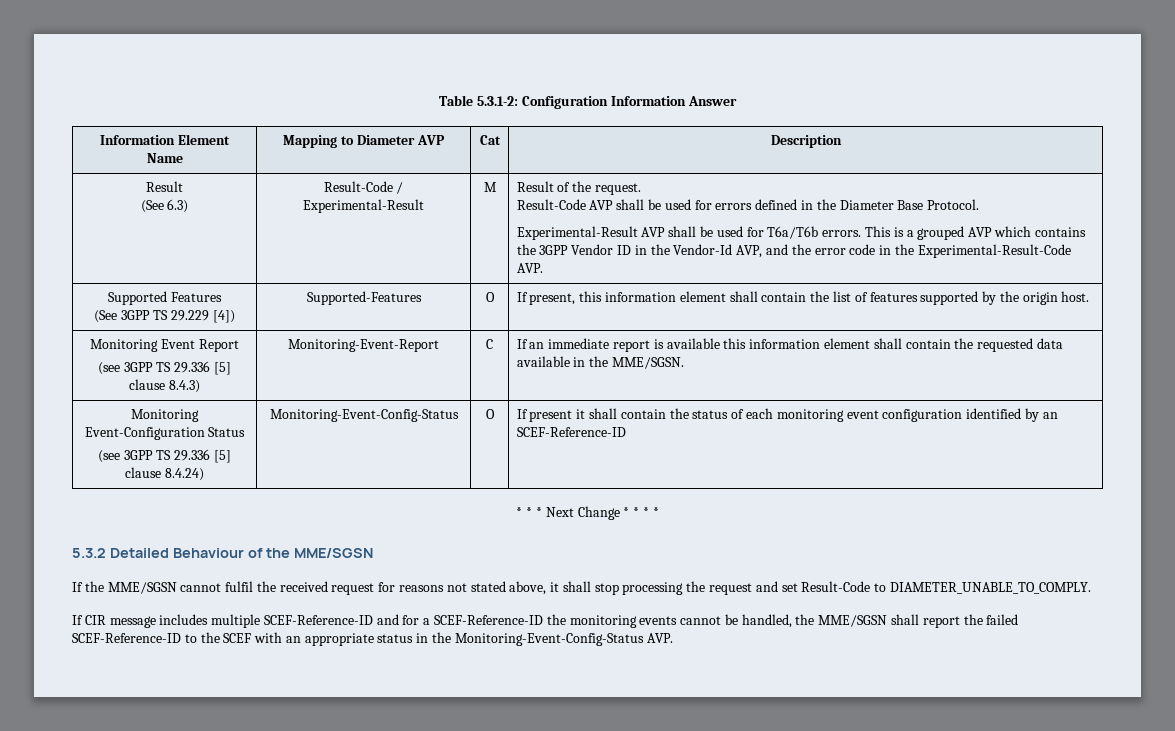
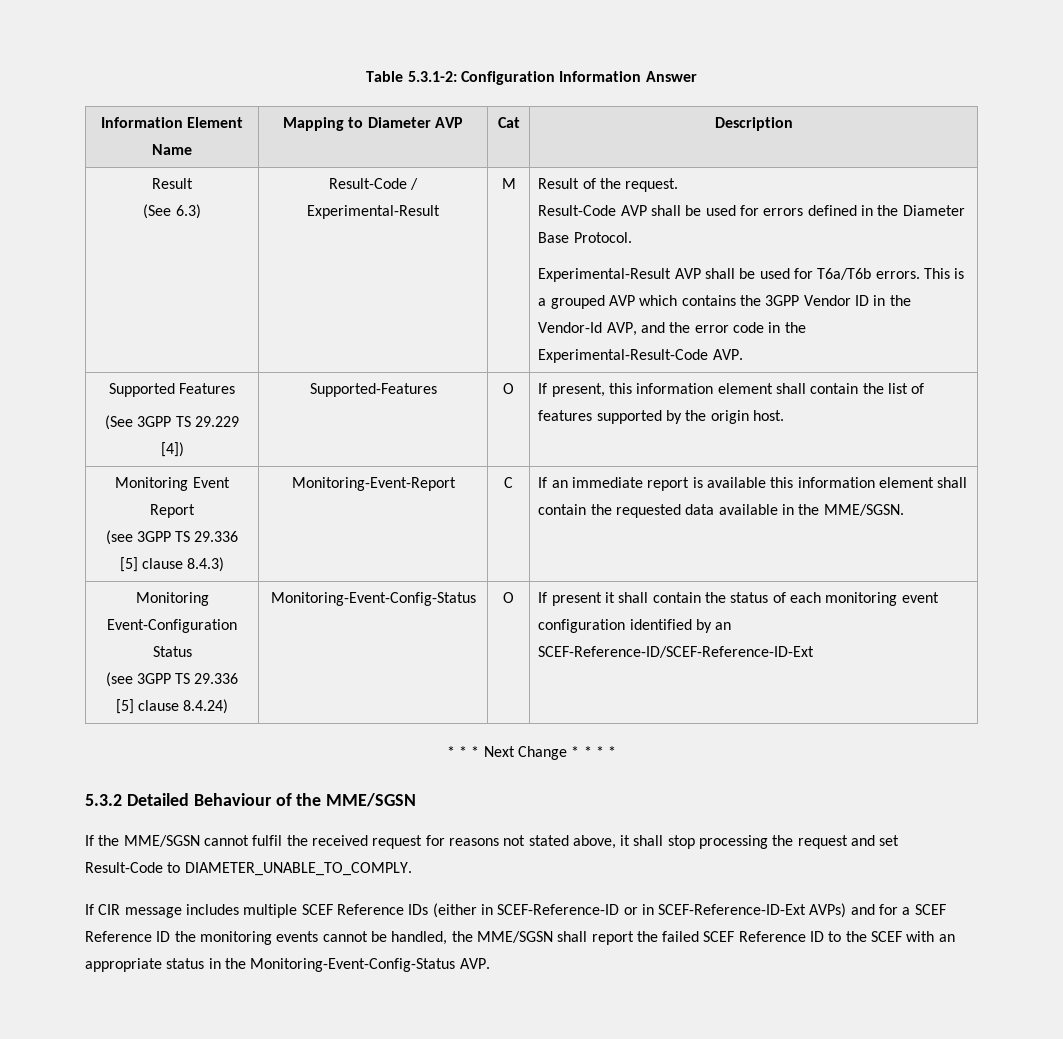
[516,427,626,437] SCEF-Reference-ID -> [538,646,815,658] SCEF-Reference-ID/SCEF-Reference-ID-Ext
[263,614,544,625] SCEF-Reference-ID and for a SCEF-Reference-ID -> [301,903,946,918] [85,931,171,942] SCEF Reference IDs (either in SCEF-Reference-ID or in SCEF-Reference-ID-Ext AVPs) and for a SCEF Reference ID
[72,633,181,643] SCEF-Reference-ID -> [703,931,825,942] SCEF Reference ID

